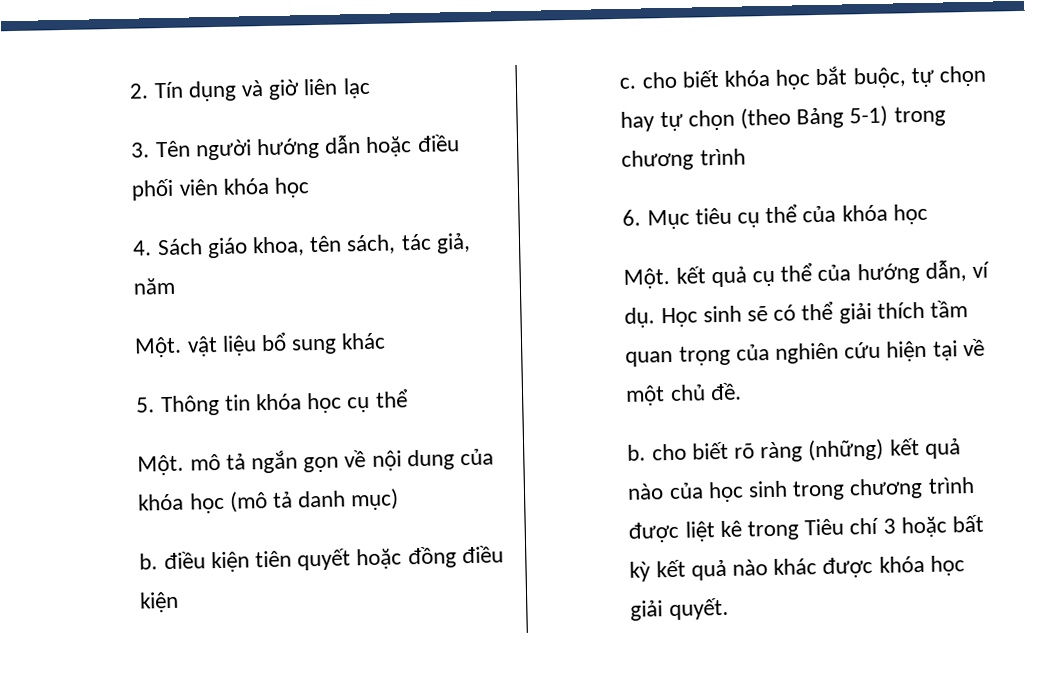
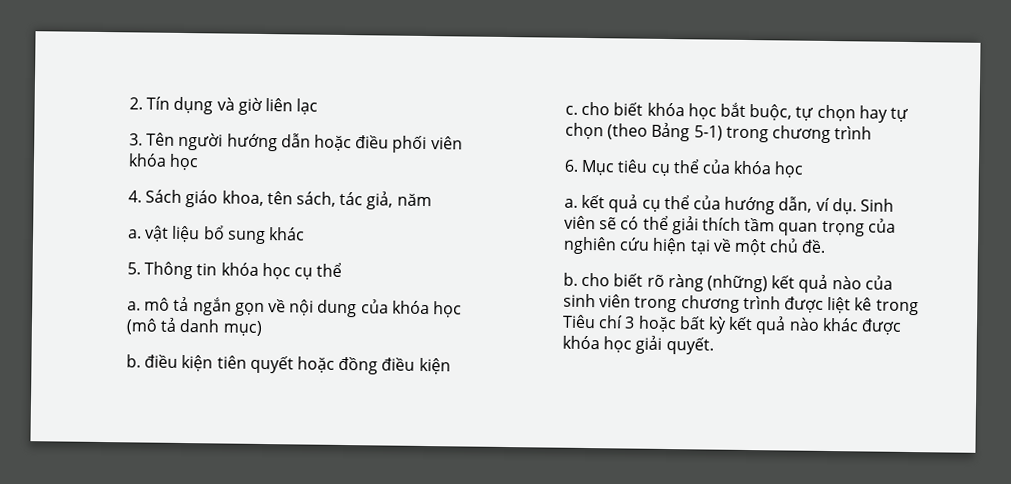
[134,336,183,358] Một. -> [128,229,143,239] a.
[137,454,185,476] Một. -> [127,301,142,311] a.
[623,267,671,289] Một. -> [564,198,579,208] a.
[660,305,742,328] Học sinh -> [859,198,894,212] [564,215,597,230] Sinh viên
[707,480,789,503] học sinh -> [563,293,632,308] sinh viên

